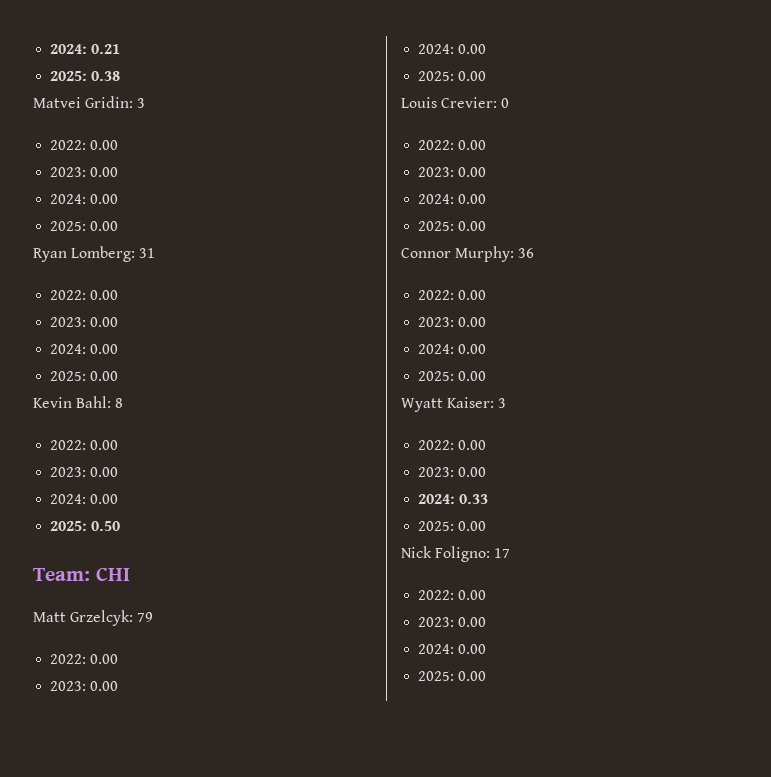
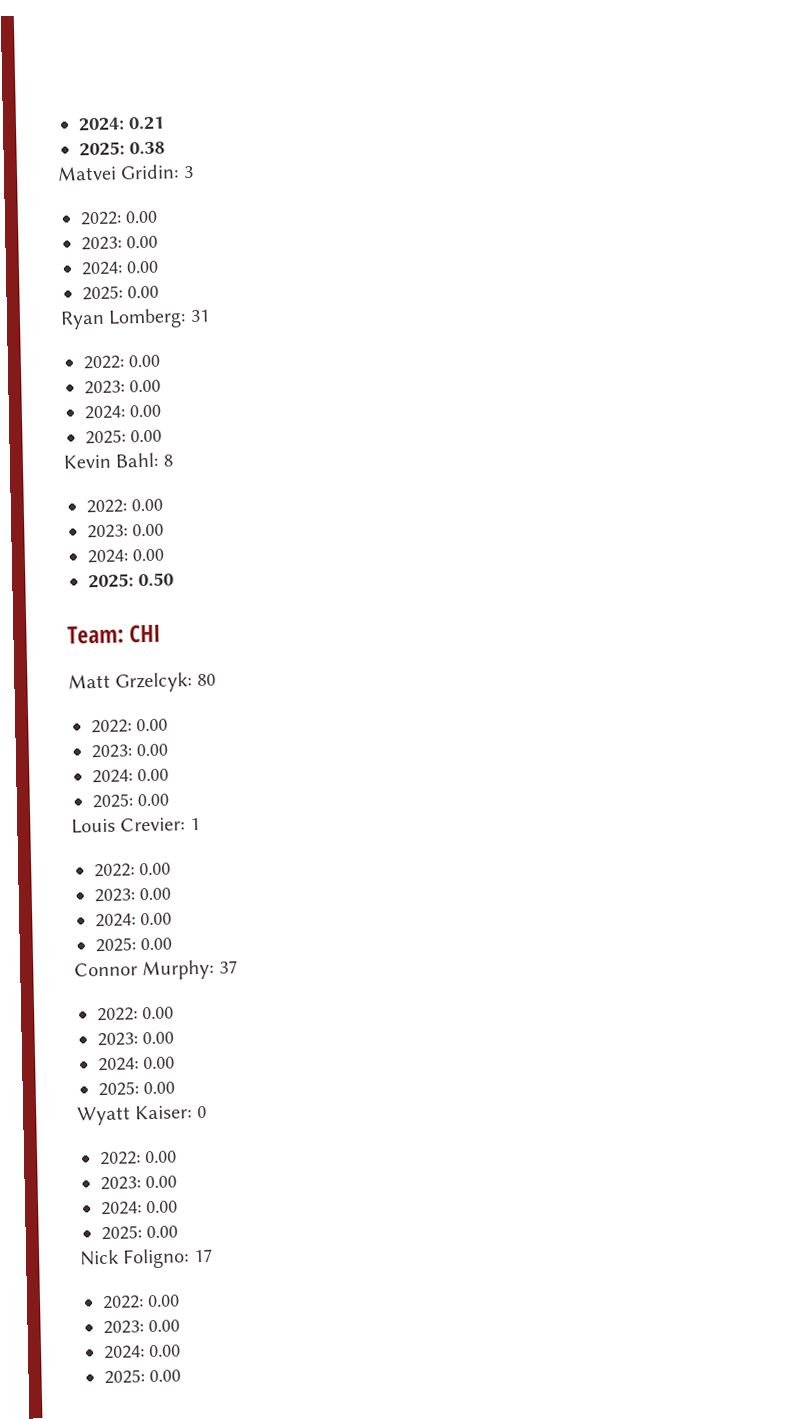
[137,612,154,622] 79 -> [196,673,216,687] 80
[501,98,510,108] 0 -> [189,817,200,831] 1
[518,248,535,258] 36 -> [218,960,238,974] 37
[498,398,507,408] [418,440,487,450] [418,467,487,477] [418,494,489,504] 3 // 2022: 0.00 // 2023: 0.00 // 2024: 0.33 -> [196,1105,207,1119] [99,1150,178,1166] [100,1175,178,1191] [100,1200,179,1216] 0 // 2022: 0.00 // 2023: 0.00 // 2024: 0.00

